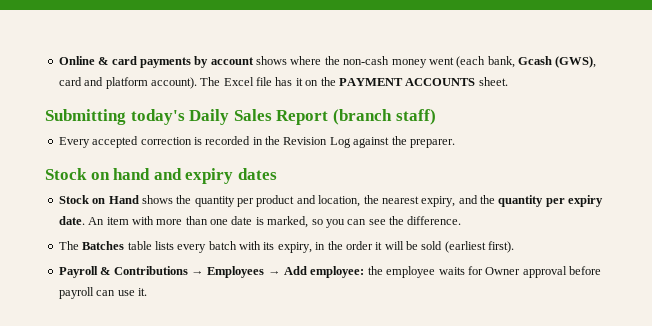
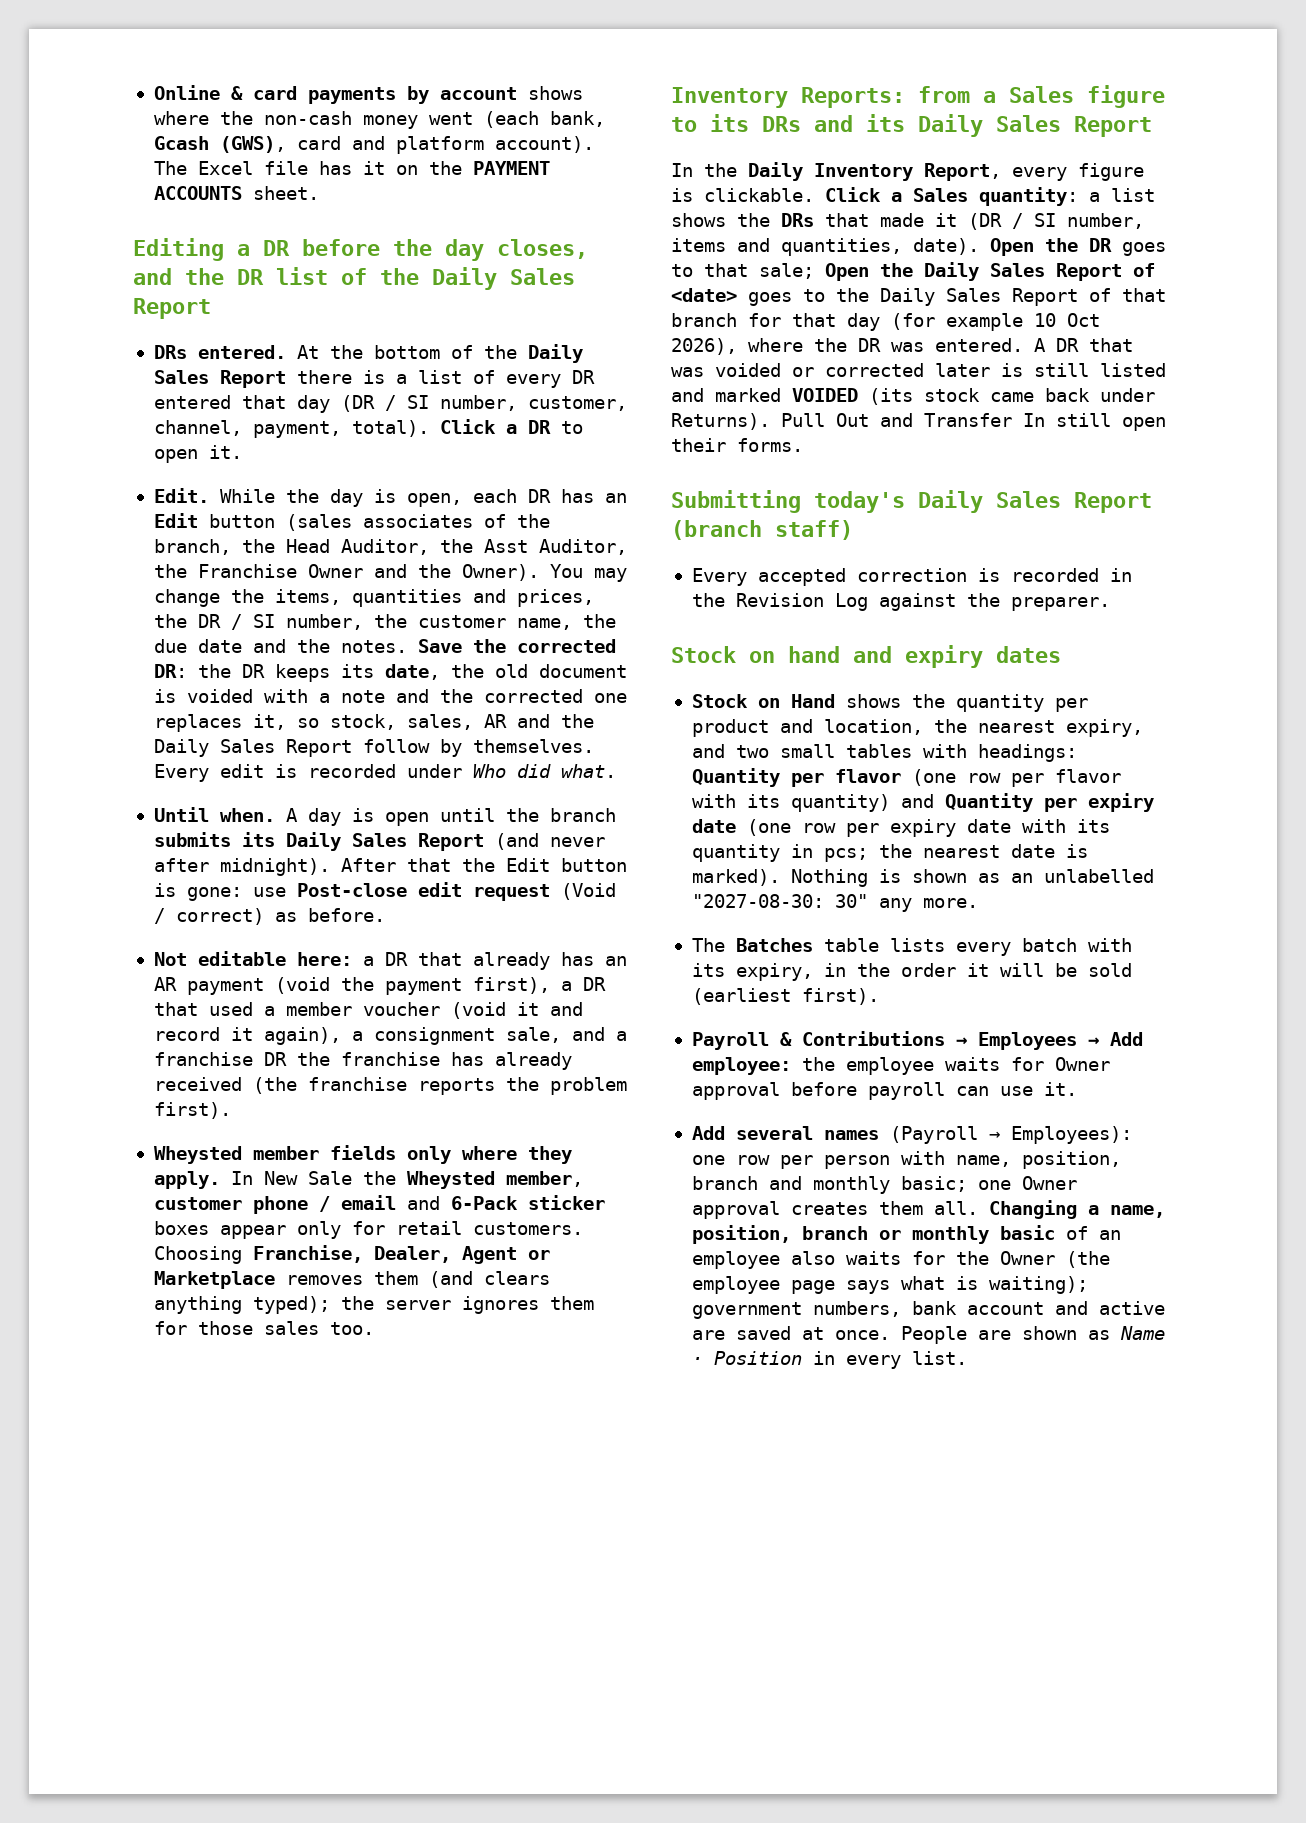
(508, 81) none -> [133,238,588,261] [133,267,575,290] [133,298,211,319] [153,344,583,363] [153,370,595,388] [153,395,627,413] [153,419,583,438] [153,445,242,463] [153,488,627,507] [153,513,550,531] [153,539,627,555] [153,564,627,582] [153,589,594,607] [153,614,616,630] [153,639,616,653] [153,664,627,682] [153,689,627,703] [153,714,594,732] [153,739,594,757] [153,764,616,782] [153,807,616,826] [153,832,605,851] [153,858,627,876] [153,882,616,901] [153,908,385,925] [153,951,627,970] [153,977,606,995] [153,1002,583,1019] [153,1027,627,1045] [153,1052,572,1070] [153,1077,627,1095] [153,1102,231,1119] [153,1145,572,1164] [153,1171,583,1189] [153,1195,605,1214] [153,1221,583,1239] [153,1245,550,1264] [153,1271,550,1289] [153,1296,594,1314] [153,1321,374,1335] [671,85,1165,108] [671,114,1152,137] [671,162,1144,181] [671,187,1155,206] [671,213,1144,230] [671,238,1166,256] [671,262,1155,281] [671,288,1166,306] [671,313,1100,331] [671,338,1133,355] [671,363,1166,377] [671,388,1155,405] [671,413,1166,431] [671,438,803,452] // Editing a DR before the day closes, and the DR list of the Daily Sales Report // DRs entered. At the bottom of the Daily Sales Report there is a list of every DR entered that day (DR / SI number, customer, channel, payment, total). Click a DR to open it. // Edit. While the day is open, each DR has an Edit button (sales associates of the branch, the Head Auditor, the Asst Auditor, the Franchise Owner and the Owner). You may change the items, quantities and prices, the DR / SI number, the customer name, the due date and the notes. Save the corrected DR: the DR keeps its date, the old document is voided with a note and the corrected one replaces it, so stock, sales, AR and the Daily Sales Report follow by themselves. Every edit is recorded under Who did what. // Until when. A day is open until the branch submits its Daily Sales Report (and never after midnight). After that the Edit button is gone: use Post-close edit request (Void / correct) as before. // Not editable here: a DR that already has an AR payment (void the payment first), a DR that used a member voucher (void it and record it again), a consignment sale, and a franchise DR the franchise has already received (the franchise reports the problem first). // Wheysted member fields only where they apply. In New Sale the Wheysted member, customer phone / email and 6-Pack sticker boxes appear only for retail customers. Choosing Franchise, Dealer, Agent or Marketplace removes them (and clears anything typed); the server ignores them for those sales too. // Inventory Reports: from a Sales figure to its DRs and its Daily Sales Report // In the Daily Inventory Report, every figure is clickable. Click a Sales quantity: a list shows the DRs that made it (DR / SI number, items and quantities, date). Open the DR goes to that sale; Open the Daily Sales Report of <date> goes to the Daily Sales Report of that branch for that day (for example 10 Oct 2026), where the DR was entered. A DR that was voided or corrected later is still listed and marked VOIDED (its stock came back under Returns). Pull Out and Transfer In still open their forms.
[480,195,604,207] [58,216,462,228] the quantity per expiry date. An item with more than one date is marked, so you can see the difference. -> [735,744,1077,762] [691,768,1121,787] [691,793,1154,812] [691,819,1110,837] [691,844,1088,862] [691,869,1154,887] [691,894,978,912] two small tables with headings: Quantity per flavor (one row per flavor with its quantity) and Quantity per expiry date (one row per expiry date with its quantity in pcs; the nearest date is marked). Nothing is shown as an unlabelled "2027-08-30: 30" any more.
(147, 292) none -> [691,1126,1132,1144] [691,1151,1121,1169] [691,1176,1077,1194] [691,1200,1165,1219] [691,1225,1121,1244] [691,1251,1110,1269] [691,1276,1088,1294] [691,1301,1165,1319] [691,1326,1165,1344] [691,1351,967,1369] // Add several names (Payroll → Employees): one row per person with name, position, branch and monthly basic; one Owner approval creates them all. Changing a name, position, branch or monthly basic of an employee also waits for the Owner (the employee page says what is waiting); government numbers, bank account and active are saved at once. People are shown as Name · Position in every list.

